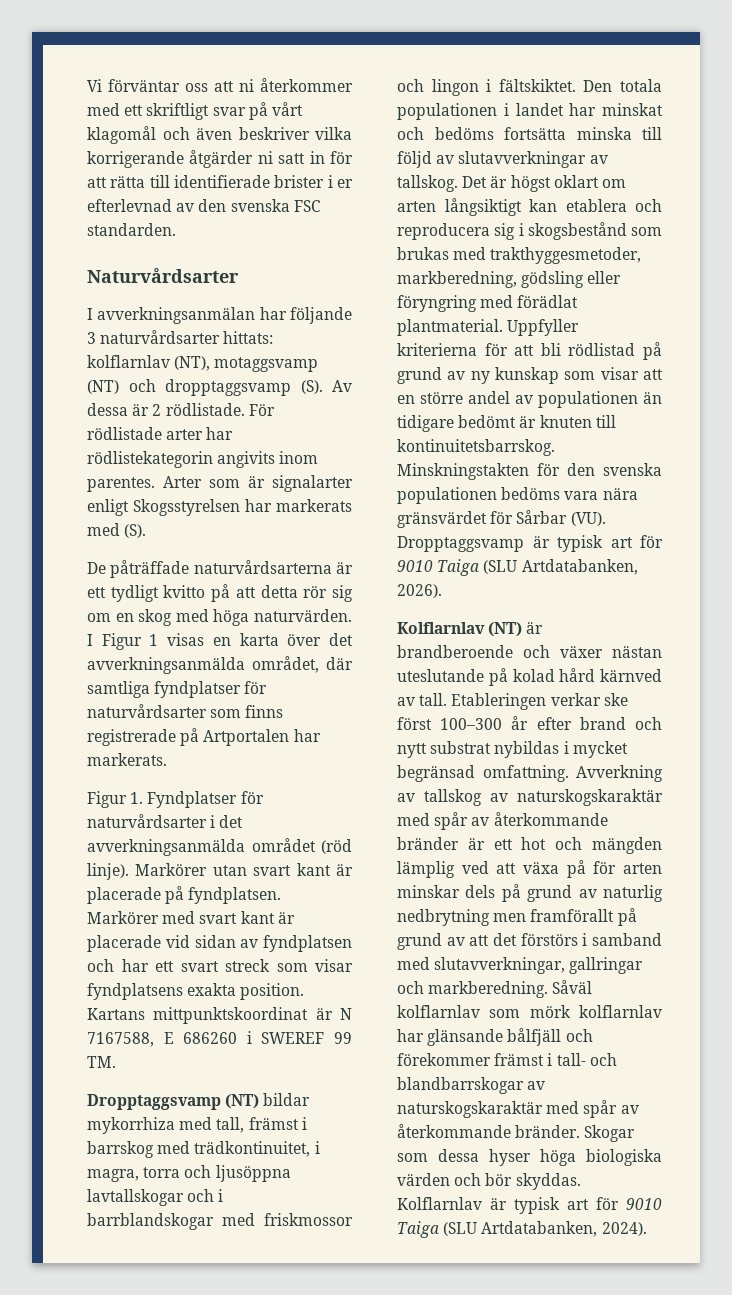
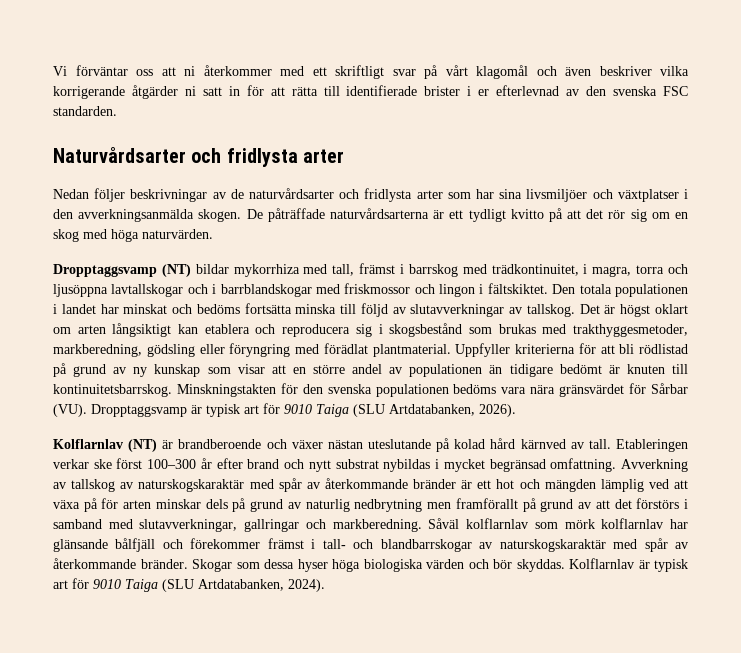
[87,307,352,324] [87,330,274,344] [87,355,319,372] [87,379,352,396] [87,403,275,416] [87,427,234,440] [87,451,319,468] [87,475,353,492] [87,499,352,516] [87,523,147,538] // I avverkningsanmälan har följande 3 naturvårdsarter hittats: kolflarnlav (NT), motaggsvamp (NT) och dropptaggsvamp (S). Av dessa är 2 rödlistade. För rödlistade arter har rödlistekategorin angivits inom parentes. Arter som är signalarter enligt Skogsstyrelsen har markerats med (S). // -> [191,148,345,167] [53,188,688,202] [53,209,242,222] och fridlysta arter // Nedan följer beskrivningar av de naturvårdsarter och fridlysta arter som har sina livsmiljöer och växtplatser i den avverkningsanmälda skogen.
[260,585,298,598] detta -> [586,209,604,219] det
[87,633,353,650] [87,656,353,674] [87,681,268,698] [87,704,284,718] [87,728,321,746] [87,753,167,766] [87,791,264,808] [87,814,244,828] [87,838,352,856] [87,863,353,880] [87,886,282,904] [87,911,295,924] [87,935,352,952] [87,959,353,972] [87,983,305,1000] [87,1007,352,1024] [87,1031,352,1047] [87,1056,116,1068] I Figur 1 visas en karta över det avverkningsanmälda området, där samtliga fyndplatser för naturvårdsarter som finns registrerade på Artportalen har markerats. // Figur 1. Fyndplatser för naturvårdsarter i det avverkningsanmälda området (röd linje). Markörer utan svart kant är placerade på fyndplatsen. Markörer med svart kant är placerade vid sidan av fyndplatsen och har ett svart streck som visar fyndplatsens exakta position. Kartans mittpunktskoordinat är N 7167588, E 686260 i SWEREF 99 TM. -> (213, 234) none

